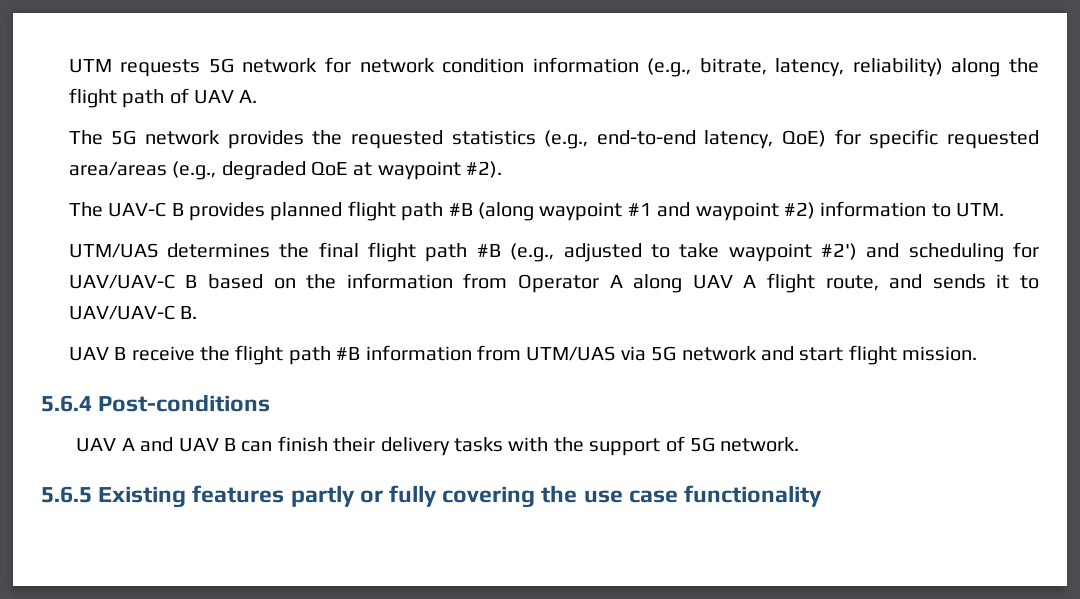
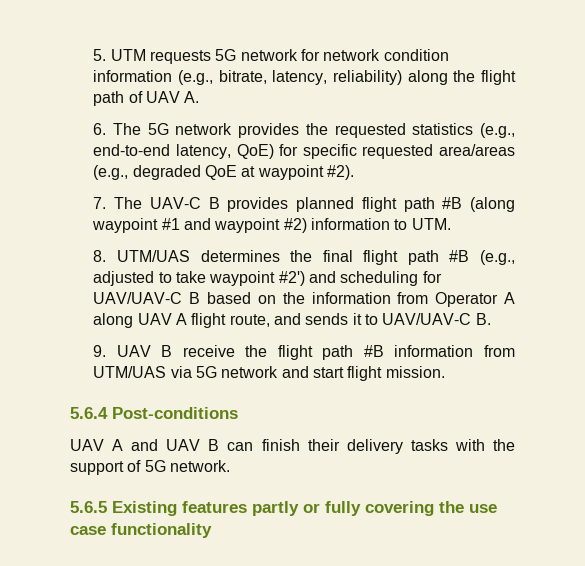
(68, 66) none -> [93,49,107,61] 5.
(258, 96) none -> [93,123,107,135] 6.
(503, 169) none -> [93,197,107,209] 7.
(1005, 210) none -> [93,250,107,262] 8.
(198, 312) none -> [93,345,107,357] 9.

